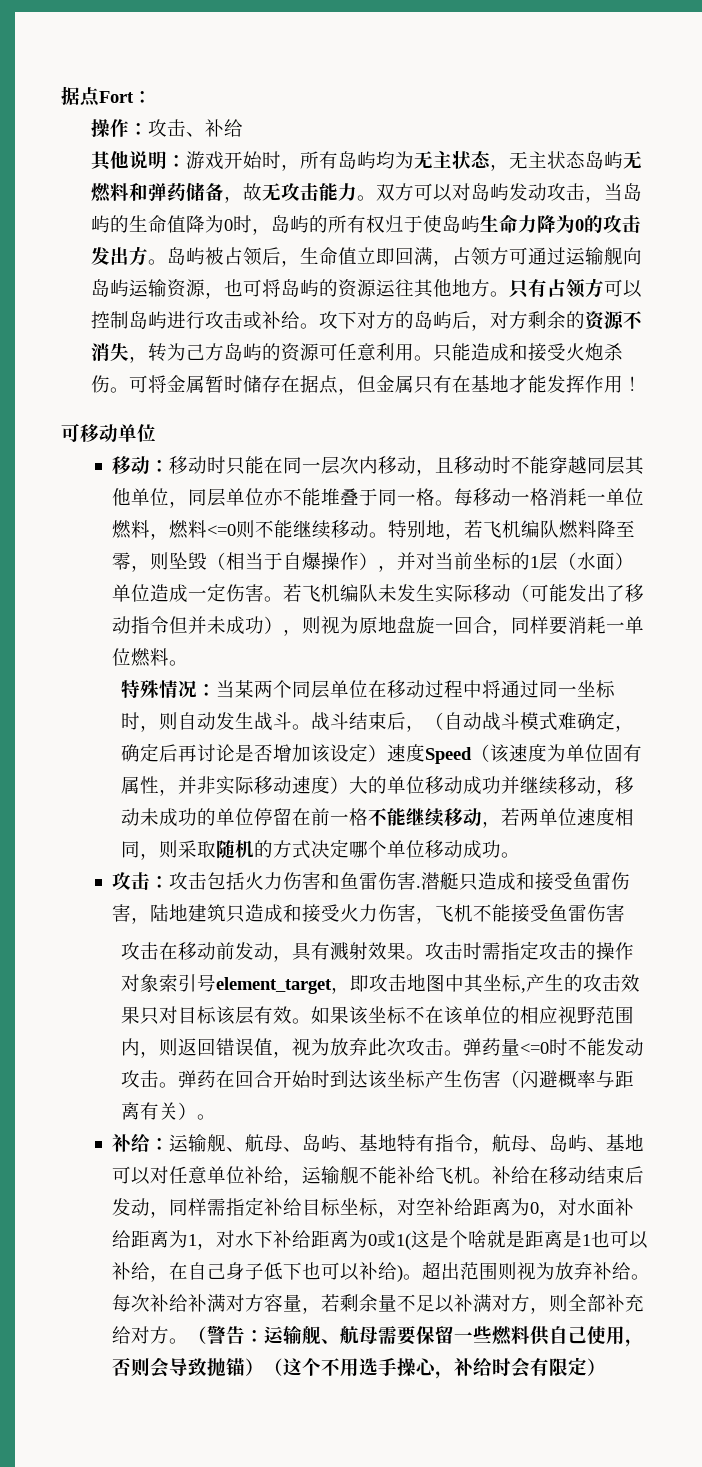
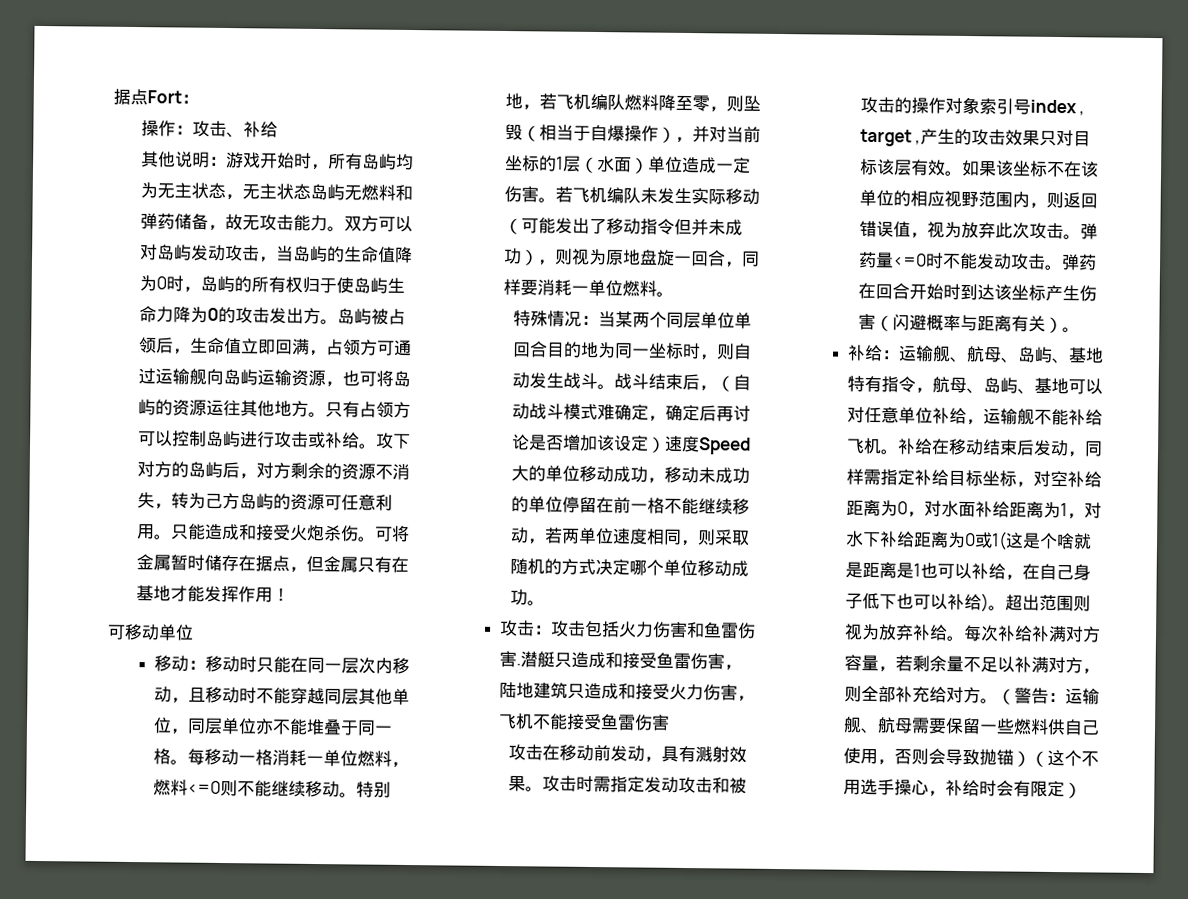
[368,680,540,698] 在移动过程中将通过 -> [733,312,752,329] [511,341,616,359] 单回合目的地为
[471,744,643,763] [121,776,350,796] （该速度为单位固有属性，并非实际移动速度） -> (751, 446) none
[501,776,597,795] 并继续移动 -> (648, 474) none
(540, 950) none -> [643,776,747,794] 发动攻击和被
[216,974,522,994] element_target，即攻击地图中其坐标 -> [1029,99,1086,116] [859,128,912,147] index , target

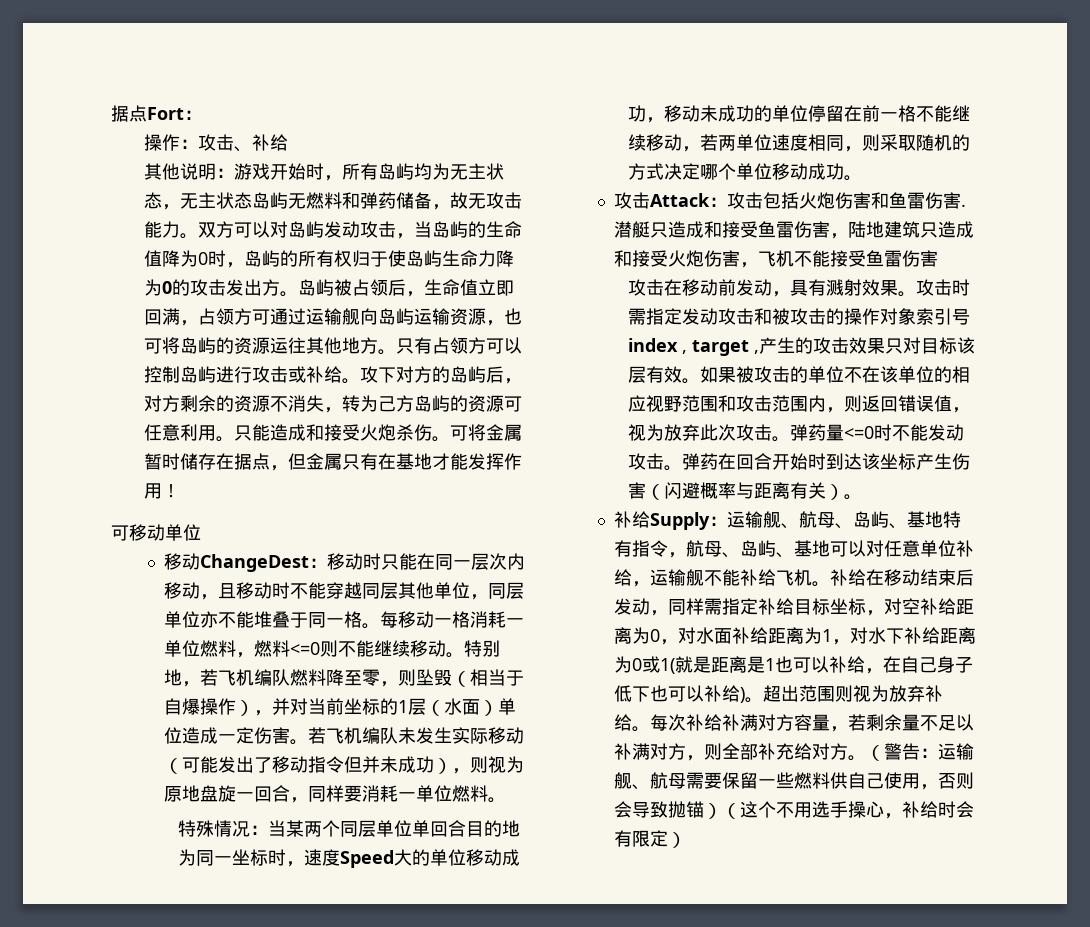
(189, 663) none -> [200,554,310,572] ChangeDest
[715,343,752,360] [511,372,751,392] [511,403,751,422] [510,434,666,453] 则自动发生战斗。战斗结束后，（自动战斗模式难确定，确定后再讨论是否增加该设定） -> (304, 864) none
(535, 628) none -> [650,193,711,207] Attack
[634,621,654,638] 力 -> [817,192,836,209] 炮
[685,684,704,701] 力 -> [686,250,705,267] 炮
[994,160,1048,177] 该坐标 -> [735,366,844,383] 被攻击的单位
(1013, 199) none -> [717,395,808,412] 和攻击范围
(883, 353) none -> [650,512,711,530] Supply
[1004,532,1075,550] 这是个啥 -> (676, 666) none

